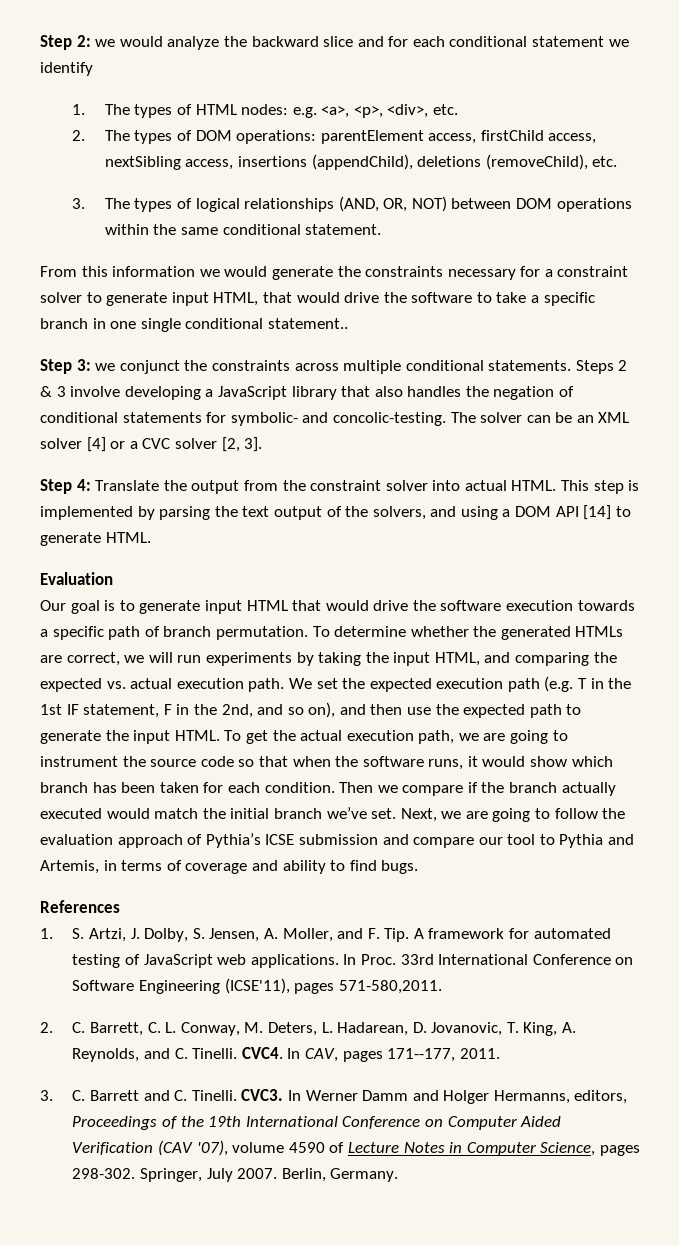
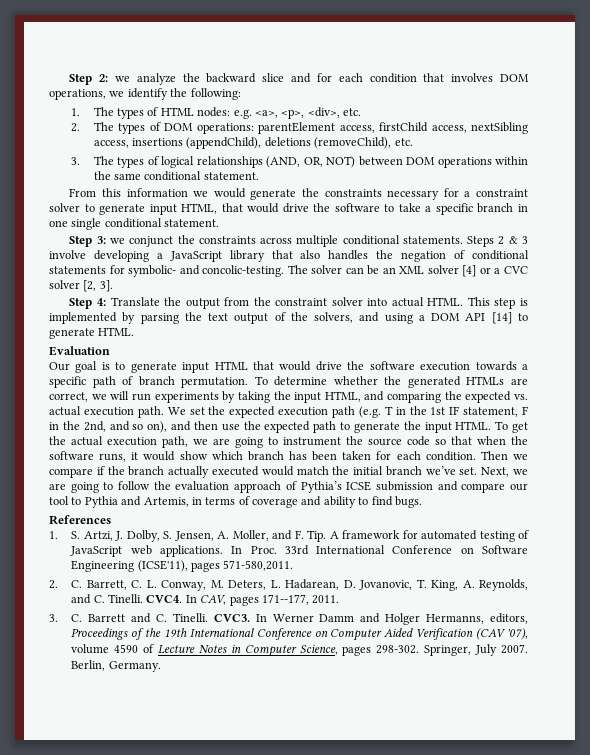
[119,36,163,47] would -> (131, 79) none
[449,36,605,47] conditional statement -> [369,73,530,83] [49,89,106,100] condition that involves DOM operations,
(93, 69) none -> [170,88,241,100] the following:
[267,318,348,329] statement.. -> [164,219,220,227] statement.

